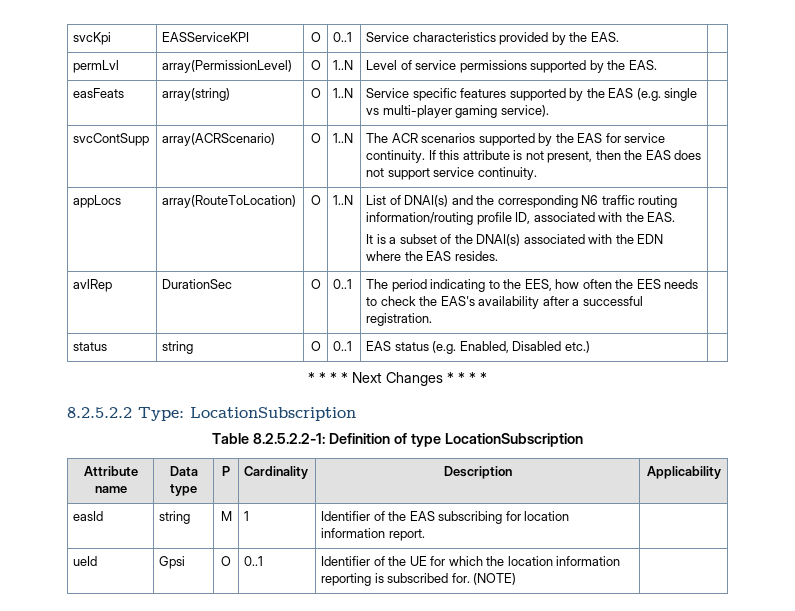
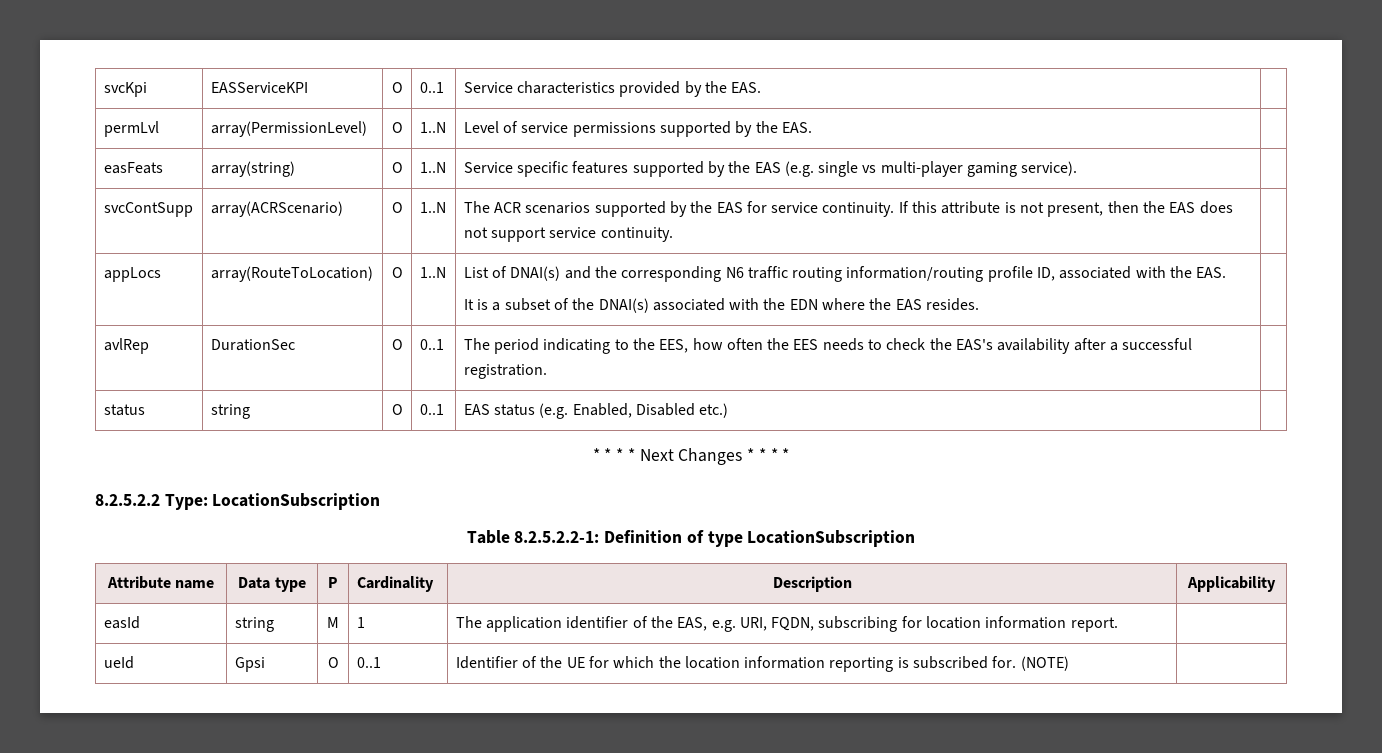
[321,511,435,521] Identifier of the EAS -> [455,616,815,632] The application identifier of the EAS, e.g. URI, FQDN,

